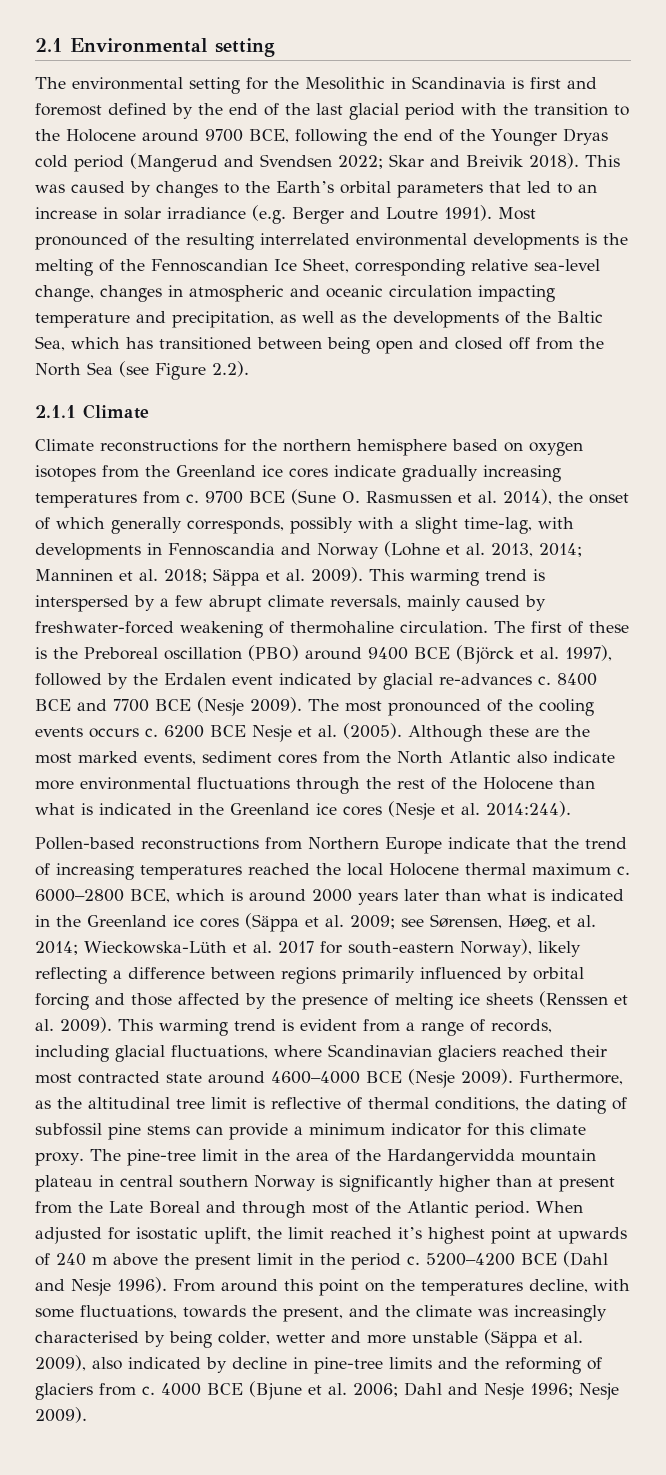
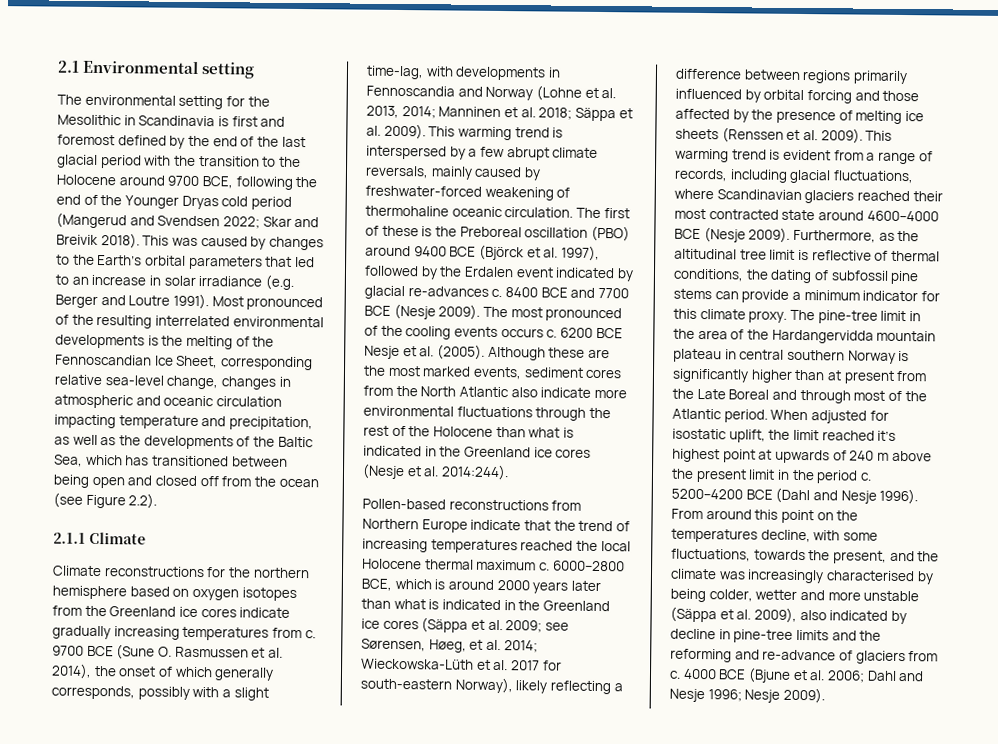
[35,362,113,376] North Sea -> [278,478,319,488] ocean
(394, 627) none -> [451,206,503,218] oceanic
(581, 1365) none -> [734,649,837,661] and re-advance

